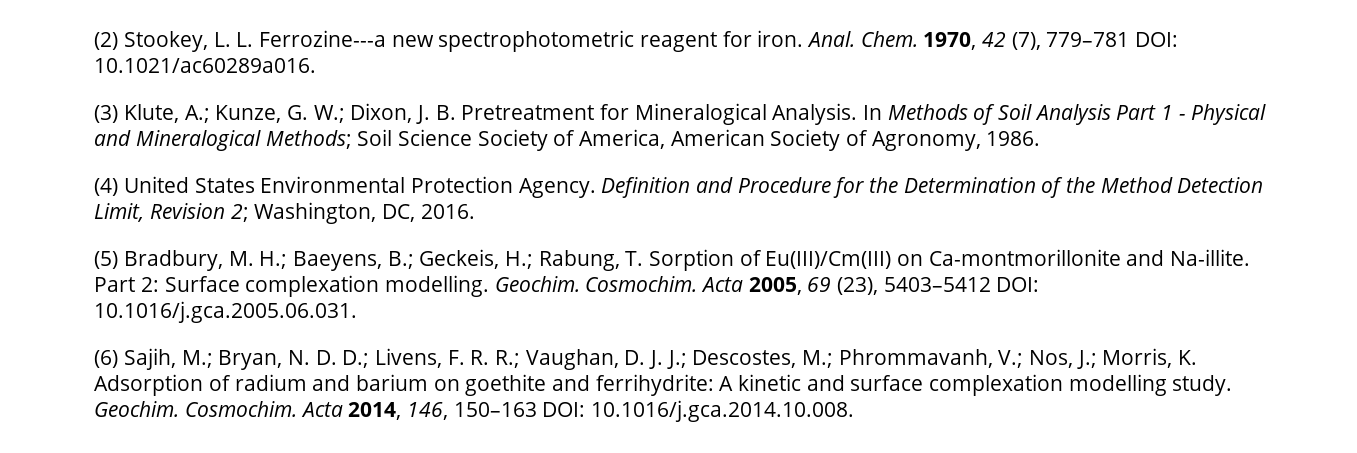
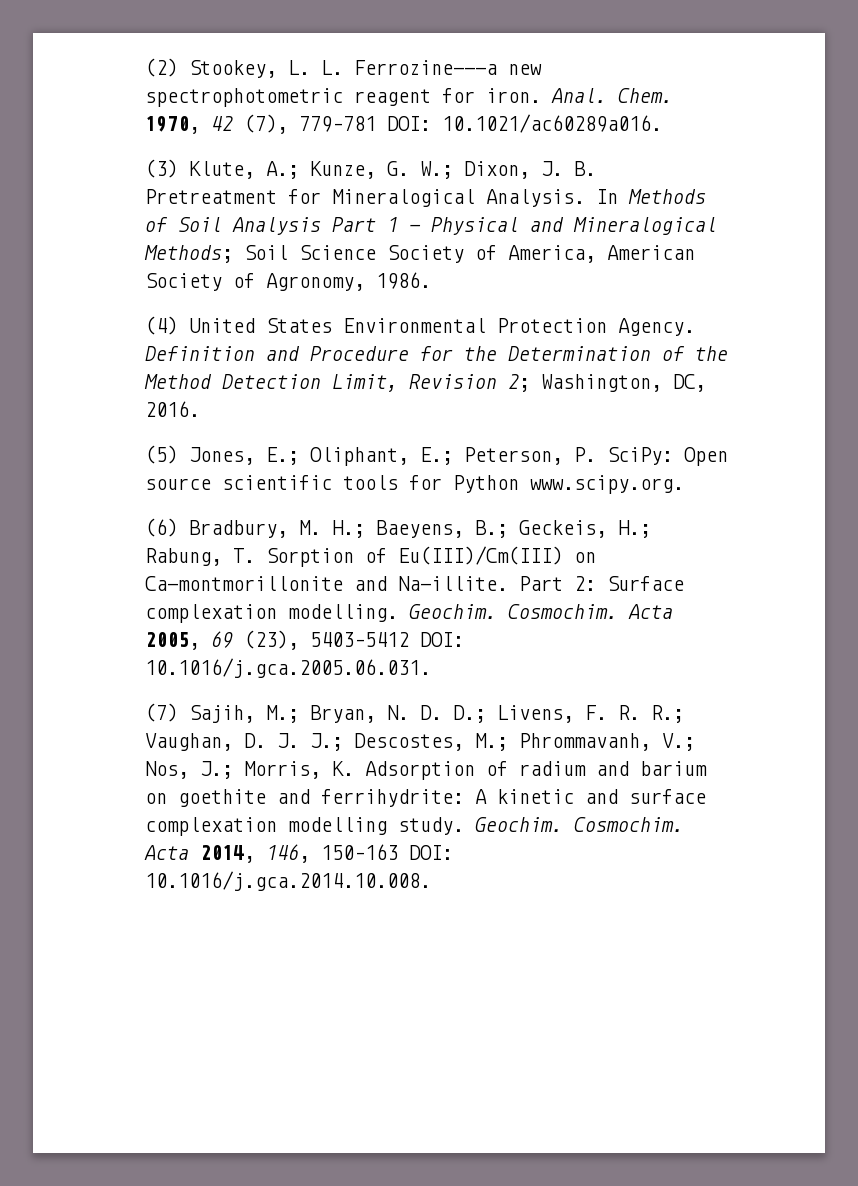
(119, 260) none -> [188,447,728,466] [144,475,684,494] [144,518,178,537] Jones, E.; Oliphant, E.; Peterson, P. SciPy: Open source scientific tools for Python www.scipy.org. // (6)
[94,350,119,368] (6) -> [144,703,178,722] (7)

